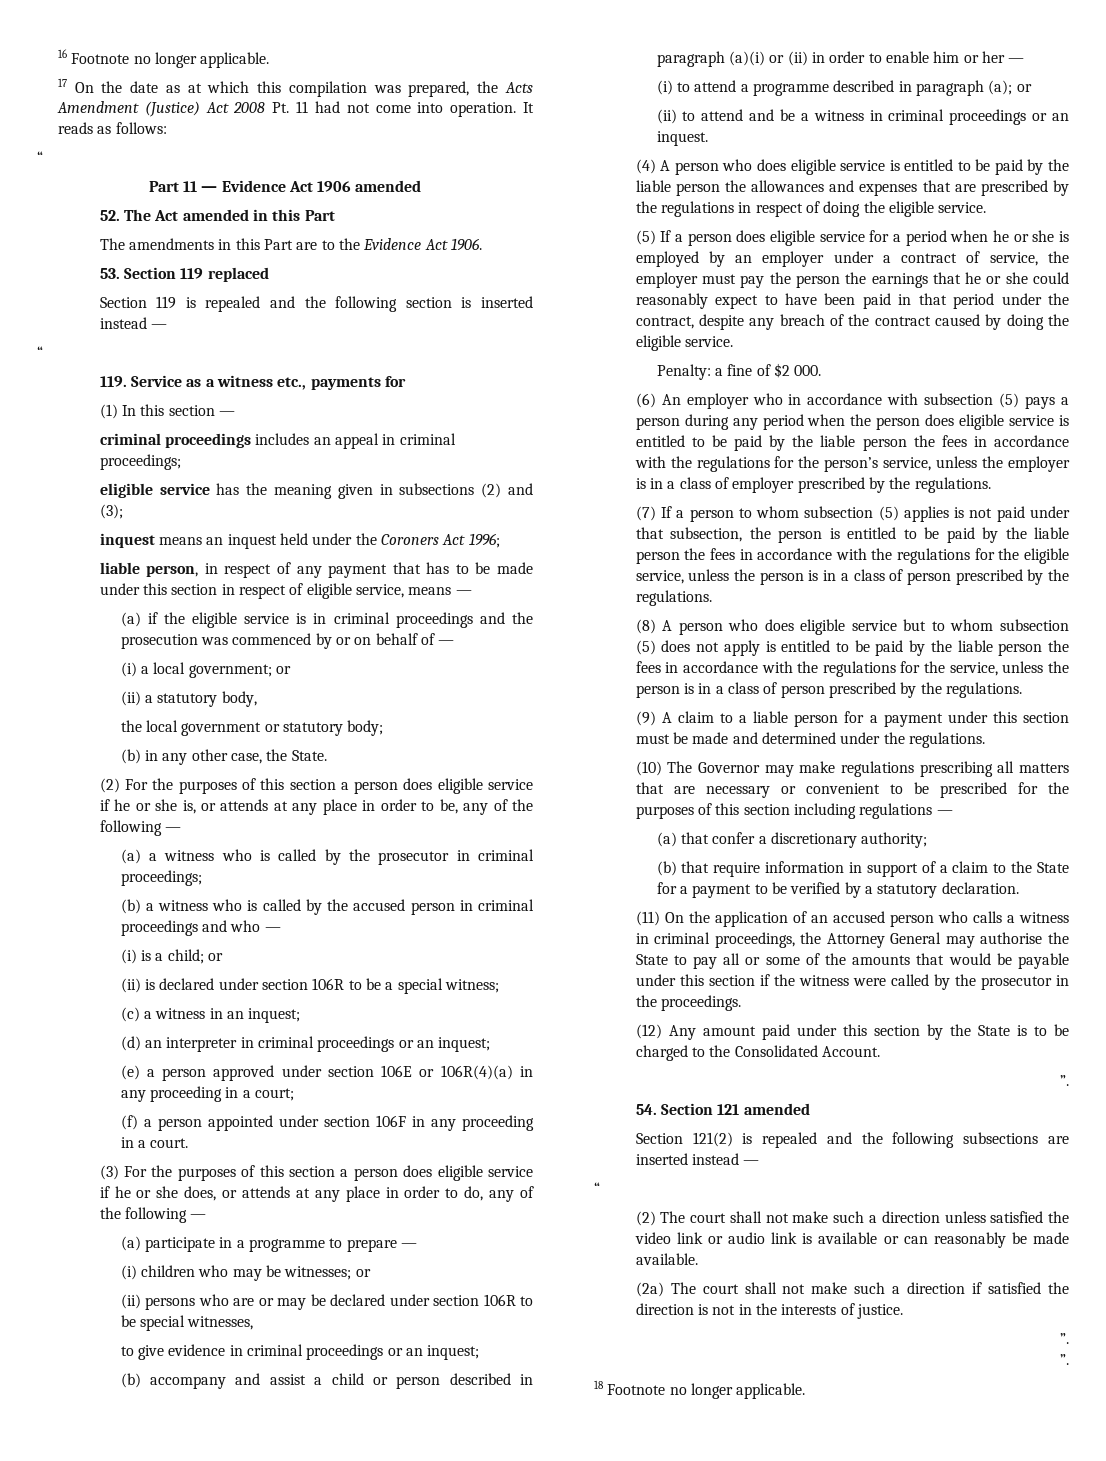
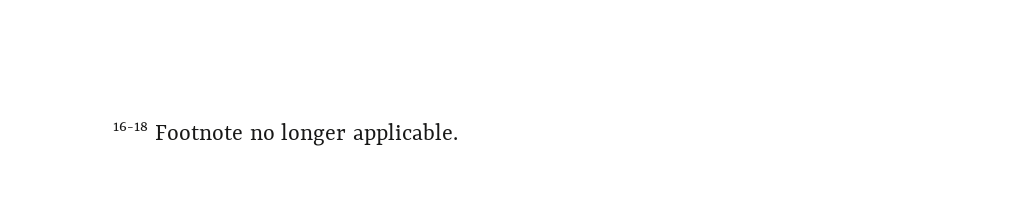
[57,49,270,68] [57,78,534,97] [56,101,534,117] [57,122,167,134] [37,151,43,163] [148,180,422,192] [99,209,335,221] [99,238,482,251] [99,267,269,282] [99,296,533,312] [99,317,168,329] [37,346,43,358] [99,375,406,390] [99,404,235,419] [99,433,456,449] [99,454,181,470] [99,483,533,499] [99,504,123,519] [99,533,500,549] [99,562,534,578] [99,583,472,599] [120,612,534,628] [120,633,455,649] [120,662,291,678] [120,691,257,707] [120,720,384,736] [120,749,327,765] [99,778,533,794] [99,799,533,815] [99,820,182,836] [120,849,535,865] [120,870,202,886] [120,899,534,915] [120,920,281,936] [120,949,223,964] [120,978,499,994] [120,1007,301,1023] [120,1036,491,1052] [120,1065,534,1081] [120,1086,294,1102] [120,1115,535,1131] [120,1137,189,1148] [99,1165,534,1181] [99,1186,535,1202] [99,1207,207,1223] [120,1236,417,1252] [120,1265,371,1281] [120,1294,534,1310] [120,1315,254,1331] [120,1344,480,1360] [120,1373,533,1389] [656,51,1025,67] [656,80,1032,96] [656,109,1070,125] [656,131,708,146] [635,159,1069,175] [635,180,1069,196] [635,201,987,217] [635,230,1069,246] [635,251,1069,267] [635,272,1069,288] [635,293,1069,309] [635,314,1069,330] [635,335,734,351] [656,363,822,380] [635,393,1069,409] [635,414,1069,430] [635,435,1069,451] [634,456,1070,472] [635,477,991,493] [635,506,1070,522] [635,527,1069,543] [635,548,1069,564] [635,569,1069,585] [635,590,712,606] [635,619,1070,635] [635,640,1069,656] [635,661,1069,677] [635,682,1022,698] [635,711,1069,727] [635,732,985,748] [635,761,1069,777] [635,782,1069,798] [635,803,953,819] [656,832,928,848] [656,861,1070,877] [656,882,1019,898] [635,911,1069,927] [635,932,1069,948] [635,953,1069,969] [635,974,1069,990] [635,995,742,1011] [635,1024,1069,1040] [635,1045,880,1061] [1060,1075,1069,1086] [635,1103,810,1115] [635,1132,1069,1148] [635,1153,760,1165] [593,1182,600,1194] [635,1211,1070,1226] [634,1232,1069,1248] [635,1253,698,1265] [635,1282,1069,1297] [635,1303,903,1319] [1060,1333,1069,1344] [1060,1354,1069,1365] [593,1380,806,1399] 16 Footnote no longer applicable. // 17 On the date as at which this compilation was prepared, the Acts Amendment (Justice) Act 2008 Pt. 11 had not come into operation. It reads as follows: // “ // Part 11 — Evidence Act 1906 amended // 52. The Act amended in this Part // The amendments in this Part are to the Evidence Act 1906. // 53. Section 119 replaced // Section 119 is repealed and the following section is inserted instead — // “ // 119. Service as a witness etc., payments for // (1) In this section — // criminal proceedings includes an appeal in criminal proceedings; // eligible service has the meaning given in subsections (2) and (3); // inquest means an inquest held under the Coroners Act 1996; // liable person, in respect of any payment that has to be made under this section in respect of eligible service, means — // (a) if the eligible service is in criminal proceedings and the prosecution was commenced by or on behalf of — // (i) a local government; or // (ii) a statutory body, // the local government or statutory body; // (b) in any other case, the State. // (2) For the purposes of this section a person does eligible service if he or she is, or attends at any place in order to be, any of the following — // (a) a witness who is called by the prosecutor in criminal proceedings; // (b) a witness who is called by the accused person in criminal proceedings and who — // (i) is a child; or // (ii) is declared under section 106R to be a special witness; // (c) a witness in an inquest; // (d) an interpreter in criminal proceedings or an inquest; // (e) a person approved under section 106E or 106R(4)(a) in any proceeding in a court; // (f) a person appointed under section 106F in any proceeding in a court. // (3) For the purposes of this section a person does eligible service if he or she does, or attends at any place in order to do, any of the following — // (a) participate in a programme to prepare — // (i) children who may be witnesses; or // (ii) persons who are or may be declared under section 106R to be special witnesses, // to give evidence in criminal proceedings or an inquest; // (b) accompany and assist a child or person described in paragraph (a)(i) or (ii) in order to enable him or her — // (i) to attend a programme described in paragraph (a); or // (ii) to attend and be a witness in criminal proceedings or an inquest. // (4) A person who does eligible service is entitled to be paid by the liable person the allowances and expenses that are prescribed by the regulations in respect of doing the eligible service. // (5) If a person does eligible service for a period when he or she is employed by an employer under a contract of service, the employer must pay the person the earnings that he or she could reasonably expect to have been paid in that period under the contract, despite any breach of the contract caused by doing the eligible service. // Penalty: a fine of $2 000. // (6) An employer who in accordance with subsection (5) pays a person during any period when the person does eligible service is entitled to be paid by the liable person the fees in accordance with the regulations for the person’s service, unless the employer is in a class of employer prescribed by the regulations. // (7) If a person to whom subsection (5) applies is not paid under that subsection, the person is entitled to be paid by the liable person the fees in accordance with the regulations for the eligible service, unless the person is in a class of person prescribed by the regulations. // (8) A person who does eligible service but to whom subsection (5) does not apply is entitled to be paid by the liable person the fees in accordance with the regulations for the service, unless the person is in a class of person prescribed by the regulations. // (9) A claim to a liable person for a payment under this section must be made and determined under the regulations. // (10) The Governor may make regulations prescribing all matters that are necessary or convenient to be prescribed for the purposes of this section including regulations — // (a) that confer a discretionary authority; // (b) that require information in support of a claim to the State for a payment to be verified by a statutory declaration. // (11) On the application of an accused person who calls a witness in criminal proceedings, the Attorney General may authorise the State to pay all or some of the amounts that would be payable under this section if the witness were called by the prosecutor in the proceedings. // (12) Any amount paid under this section by the State is to be charged to the Consolidated Account. // ”. // 54. Section 121 amended // Section 121(2) is repealed and the following subsections are inserted instead — // “ // (2) The court shall not make such a direction unless satisfied the video link or audio link is available or can reasonably be made available. // (2a) The court shall not make such a direction if satisfied the direction is not in the interests of justice. // ”. // ”. // 18 Footnote no longer applicable. -> [113,122,458,146] 16-18 Footnote no longer applicable.

